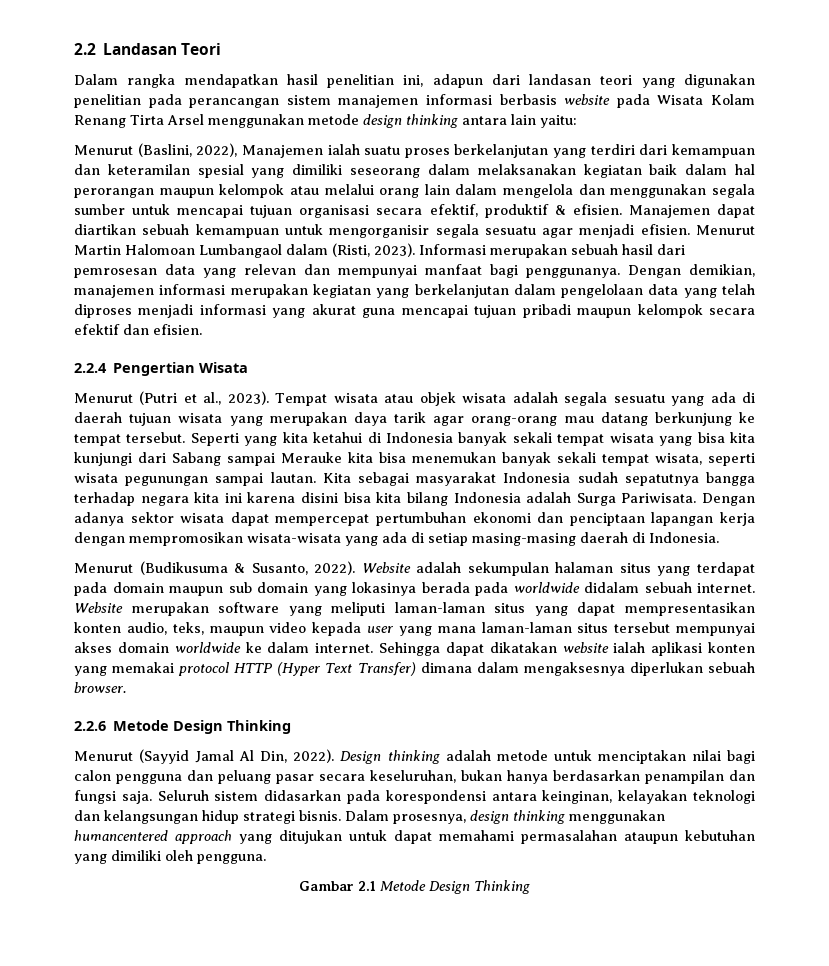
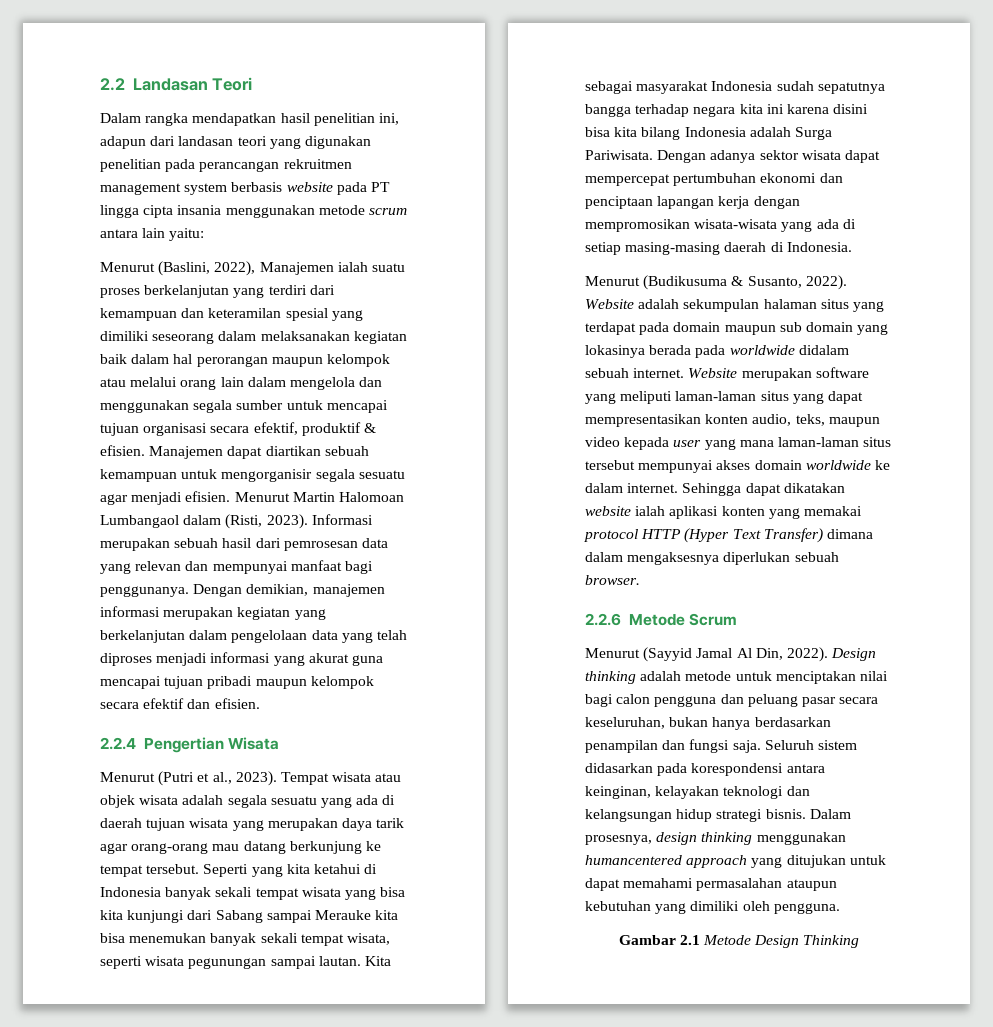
[286,94,756,108] [74,114,458,128] sistem manajemen informasi berbasis website pada Wisata Kolam Renang Tirta Arsel menggunakan metode design thinking -> [283,159,352,169] [100,182,390,195] [100,205,407,218] rekruitmen management system berbasis website pada PT lingga cipta insania menggunakan metode scrum
[173,720,292,734] Design Thinking -> [688,613,737,626] Scrum

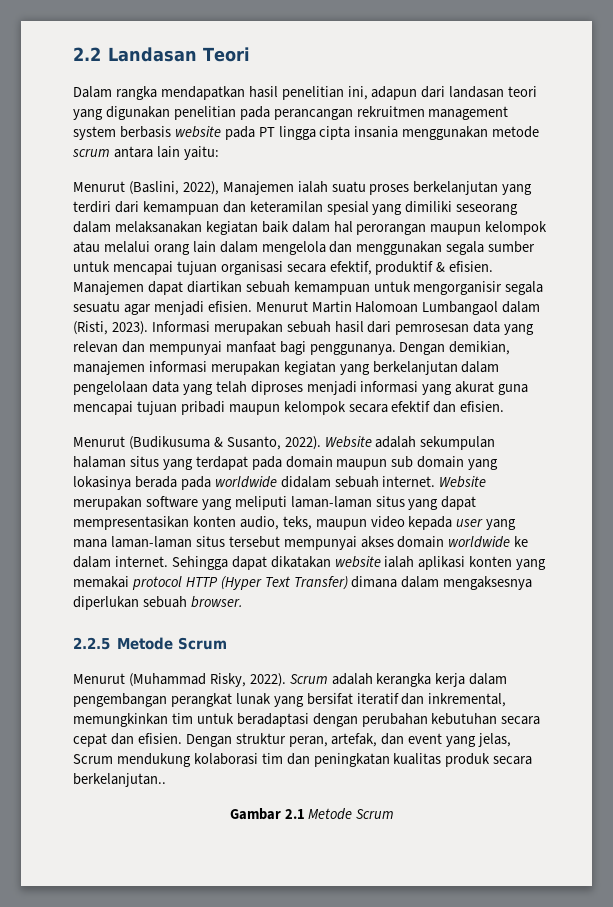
[100,737,279,753] [100,771,402,786] [100,795,396,808] [100,818,405,831] [100,841,381,854] [100,864,378,877] [100,887,406,900] [100,910,399,923] [100,933,390,946] [100,956,391,969] [585,81,885,94] [585,104,869,117] [585,127,832,140] [585,150,880,163] [585,173,843,186] [585,196,800,209] [585,219,856,232] [585,242,852,255] // 2.2.4 Pengertian Wisata // Menurut (Putri et al., 2023). Tempat wisata atau objek wisata adalah segala sesuatu yang ada di daerah tujuan wisata yang merupakan daya tarik agar orang-orang mau datang berkunjung ke tempat tersebut. Seperti yang kita ketahui di Indonesia banyak sekali tempat wisata yang bisa kita kunjungi dari Sabang sampai Merauke kita bisa menemukan banyak sekali tempat wisata, seperti wisata pegunungan sampai lautan. Kita sebagai masyarakat Indonesia sudah sepatutnya bangga terhadap negara kita ini karena disini bisa kita bilang Indonesia adalah Surga Pariwisata. Dengan adanya sektor wisata dapat mempercepat pertumbuhan ekonomi dan penciptaan lapangan kerja dengan mempromosikan wisata-wisata yang ada di setiap masing-masing daerah di Indonesia. -> (505, 406) none
[585,613,621,626] 2.2.6 -> [73,637,110,650] 2.2.5
[643,647,877,662] [585,671,888,684] [585,694,879,707] [585,717,831,730] [585,739,857,753] [585,763,825,776] [585,786,810,799] [585,809,851,822] [585,832,846,845] [585,855,886,868] [585,878,837,891] [585,901,840,914] (Sayyid Jamal Al Din, 2022). Design thinking adalah metode untuk menciptakan nilai bagi calon pengguna dan peluang pasar secara keseluruhan, bukan hanya berdasarkan penampilan dan fungsi saja. Seluruh sistem didasarkan pada korespondensi antara keinginan, kelayakan teknologi dan kelangsungan hidup strategi bisnis. Dalam prosesnya, design thinking menggunakan humancentered approach yang ditujukan untuk dapat memahami permasalahan ataupun kebutuhan yang dimiliki oleh pengguna. -> [128,673,508,687] [73,693,507,707] [73,713,541,727] [73,733,512,747] [73,753,533,767] [73,773,166,787] (Muhammad Risky, 2022). Scrum adalah kerangka kerja dalam pengembangan perangkat lunak yang bersifat iteratif dan inkremental, memungkinkan tim untuk beradaptasi dengan perubahan kebutuhan secara cepat dan efisien. Dengan struktur peran, artefak, dan event yang jelas, Scrum mendukung kolaborasi tim dan peningkatan kualitas produk secara berkelanjutan..
[754,935,860,948] Design Thinking -> [356,809,395,819] Scrum

